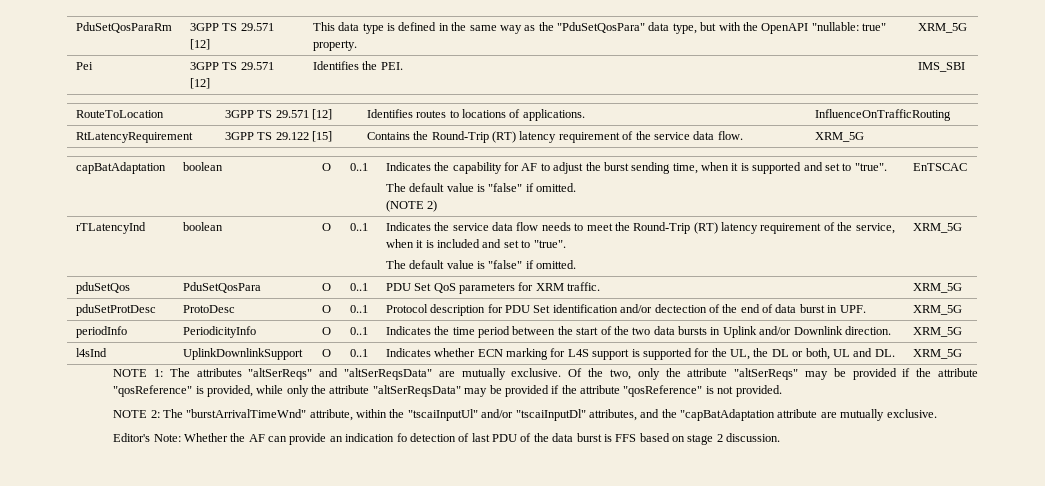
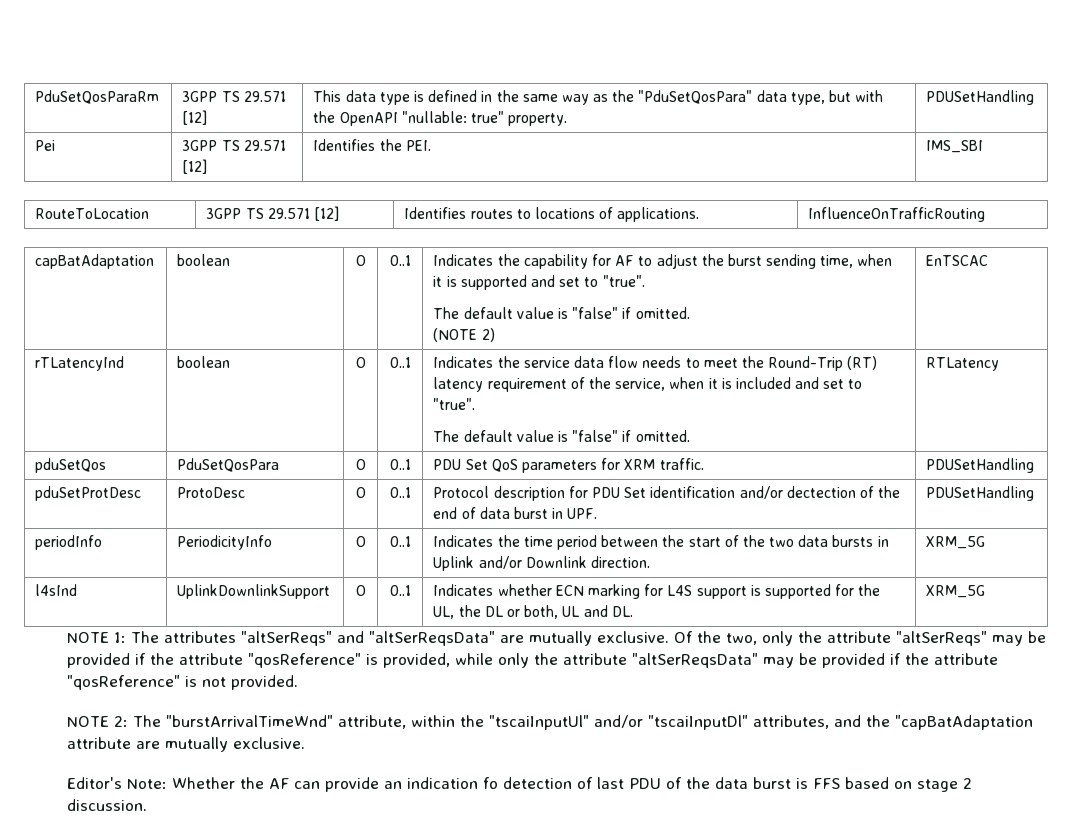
[917,23,967,33] XRM_5G -> [926,90,1035,105] PDUSetHandling
[75,132,193,143] [224,131,333,142] [366,131,743,143] [814,132,864,142] // RtLatencyRequirement | 3GPP TS 29.122 [15] | Contains the Round-Trip (RT) latency requirement of the service data flow. | XRM_5G -> (986, 214) none
[912,223,962,233] XRM_5G -> [926,357,1000,371] RTLatency
[912,283,962,293] XRM_5G -> [926,458,1035,473] PDUSetHandling
[912,305,962,315] XRM_5G -> [926,486,1035,501] PDUSetHandling

